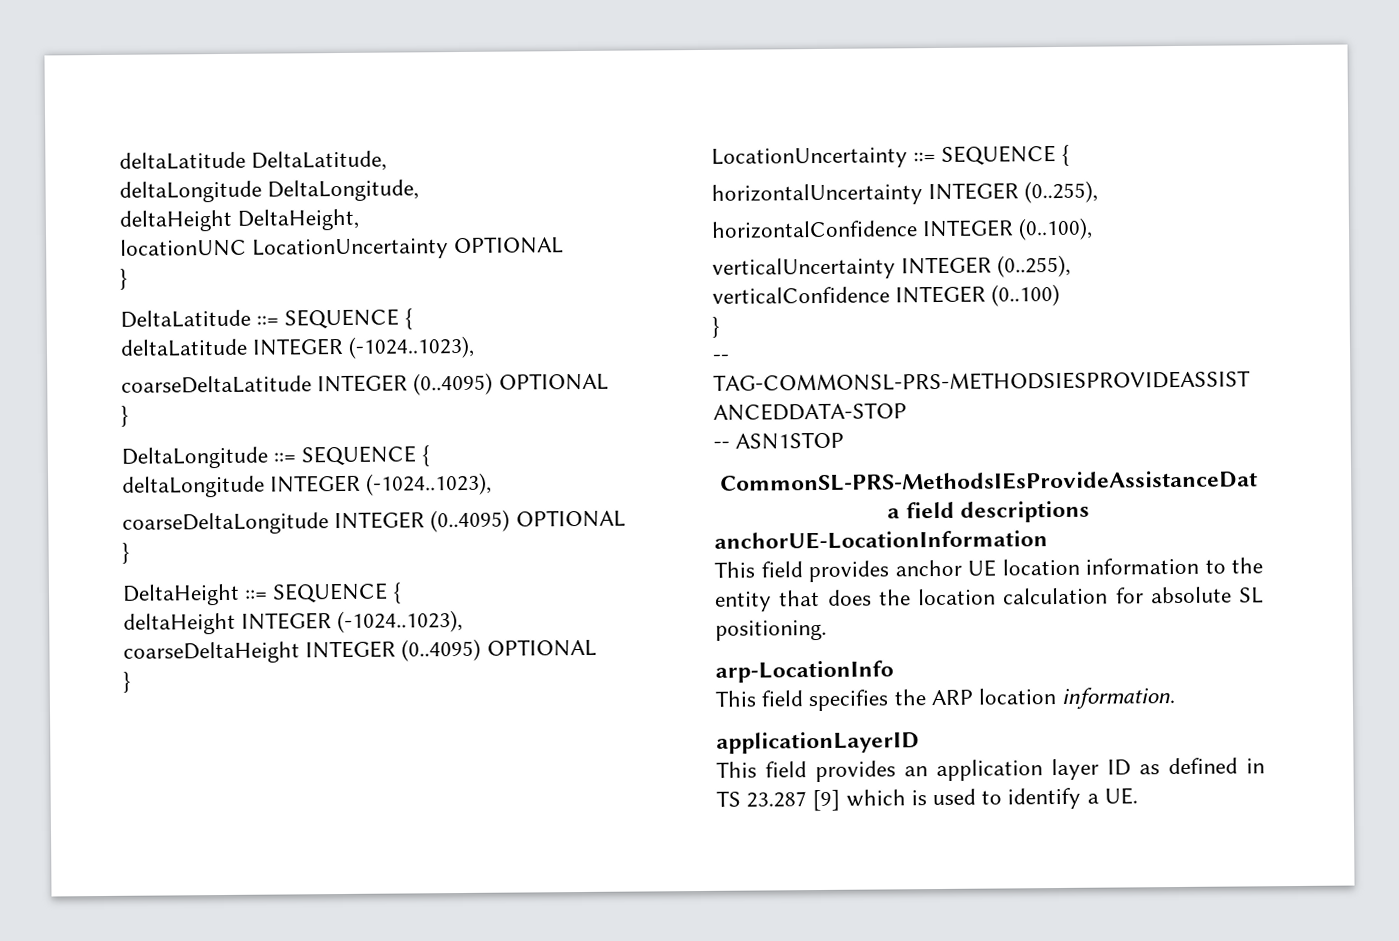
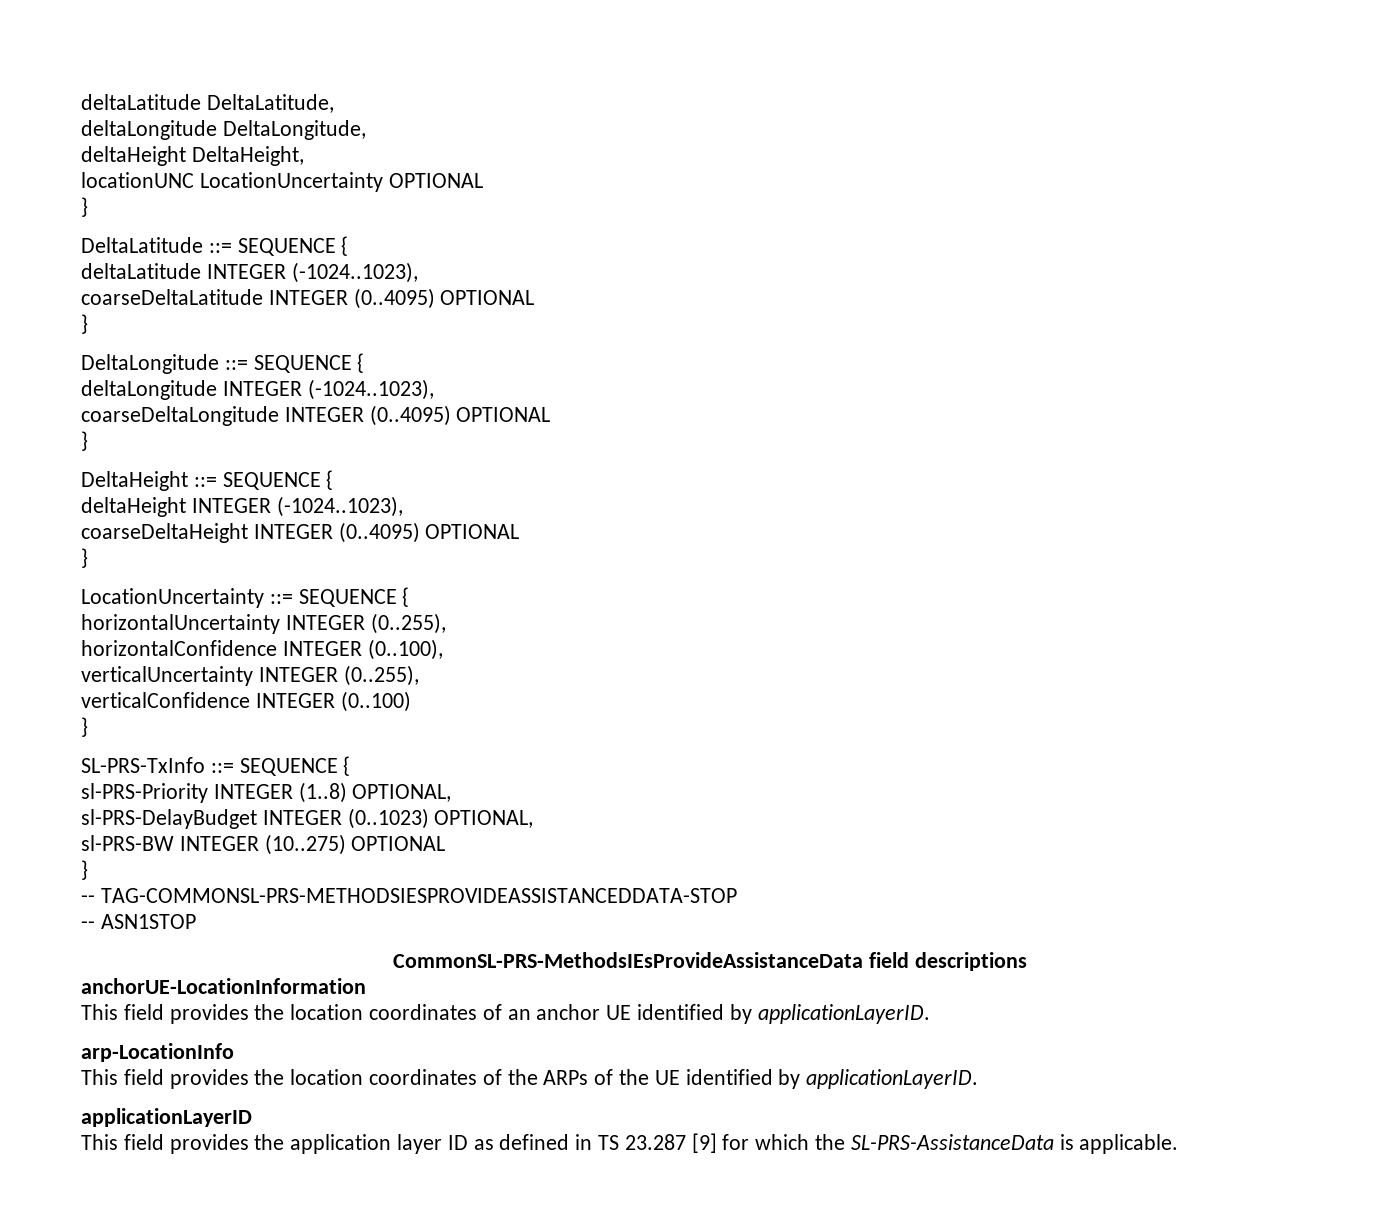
(720, 327) none -> [81,756,351,776] [81,782,452,803] [81,808,534,829] [81,834,446,855] [81,860,88,880] // SL-PRS-TxInfo ::= SEQUENCE { // sl-PRS-Priority INTEGER (1..8) OPTIONAL, // sl-PRS-DelayBudget INTEGER (0..1023) OPTIONAL, // sl-PRS-BW INTEGER (10..275) OPTIONAL // }
[894,557,1263,577] [715,586,1264,612] [715,619,827,641] [715,660,894,683] [715,687,1177,712] anchor UE location information to the entity that does the location calculation for absolute SL positioning. // arp-LocationInfo // This field specifies the ARP location information. -> [254,1004,930,1024] [81,1043,234,1062] [81,1069,979,1089] the location coordinates of an anchor UE identified by applicationLayerID. // arp-LocationInfo // This field provides the location coordinates of the ARPs of the UE identified by applicationLayerID.
[904,766,928,777] an -> [254,1134,285,1150] the
[845,787,1138,810] which is used to identify a UE. -> [722,1134,1179,1154] for which the SL-PRS-AssistanceData is applicable.

